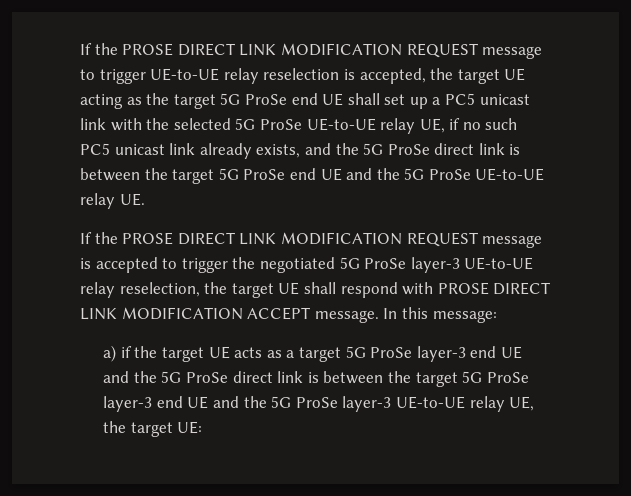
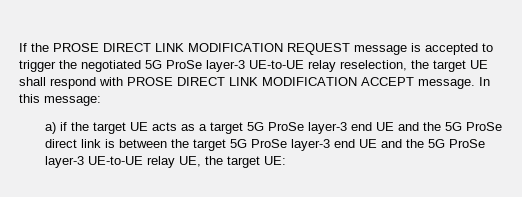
[80,43,543,59] [80,68,526,84] [80,93,530,109] [80,118,518,134] [80,143,521,159] [80,168,545,184] [80,193,145,209] [80,232,543,248] If the PROSE DIRECT LINK MODIFICATION REQUEST message to trigger UE-to-UE relay reselection is accepted, the target UE acting as the target 5G ProSe end UE shall set up a PC5 unicast link with the selected 5G ProSe UE-to-UE relay UE, if no such PC5 unicast link already exists, and the 5G ProSe direct link is between the target 5G ProSe end UE and the 5G ProSe UE-to-UE relay UE. // If the PROSE DIRECT LINK MODIFICATION REQUEST message -> [19,43,407,55] If the PROSE DIRECT LINK MODIFICATION REQUEST message

